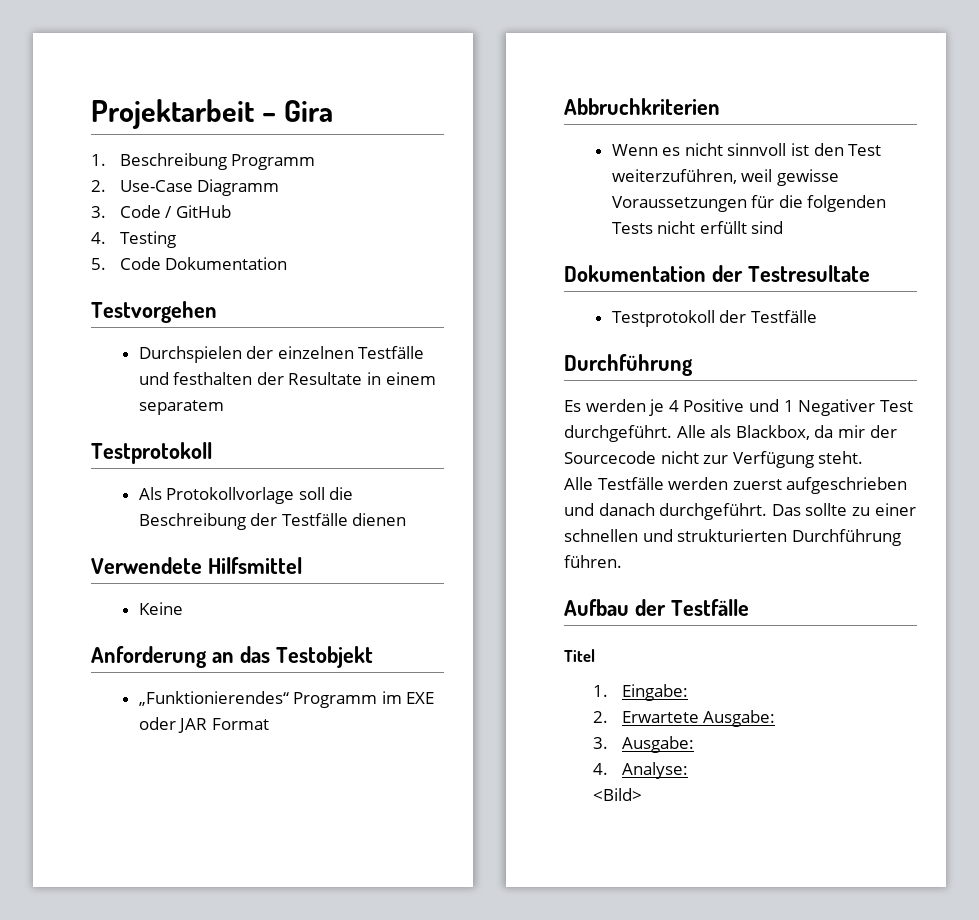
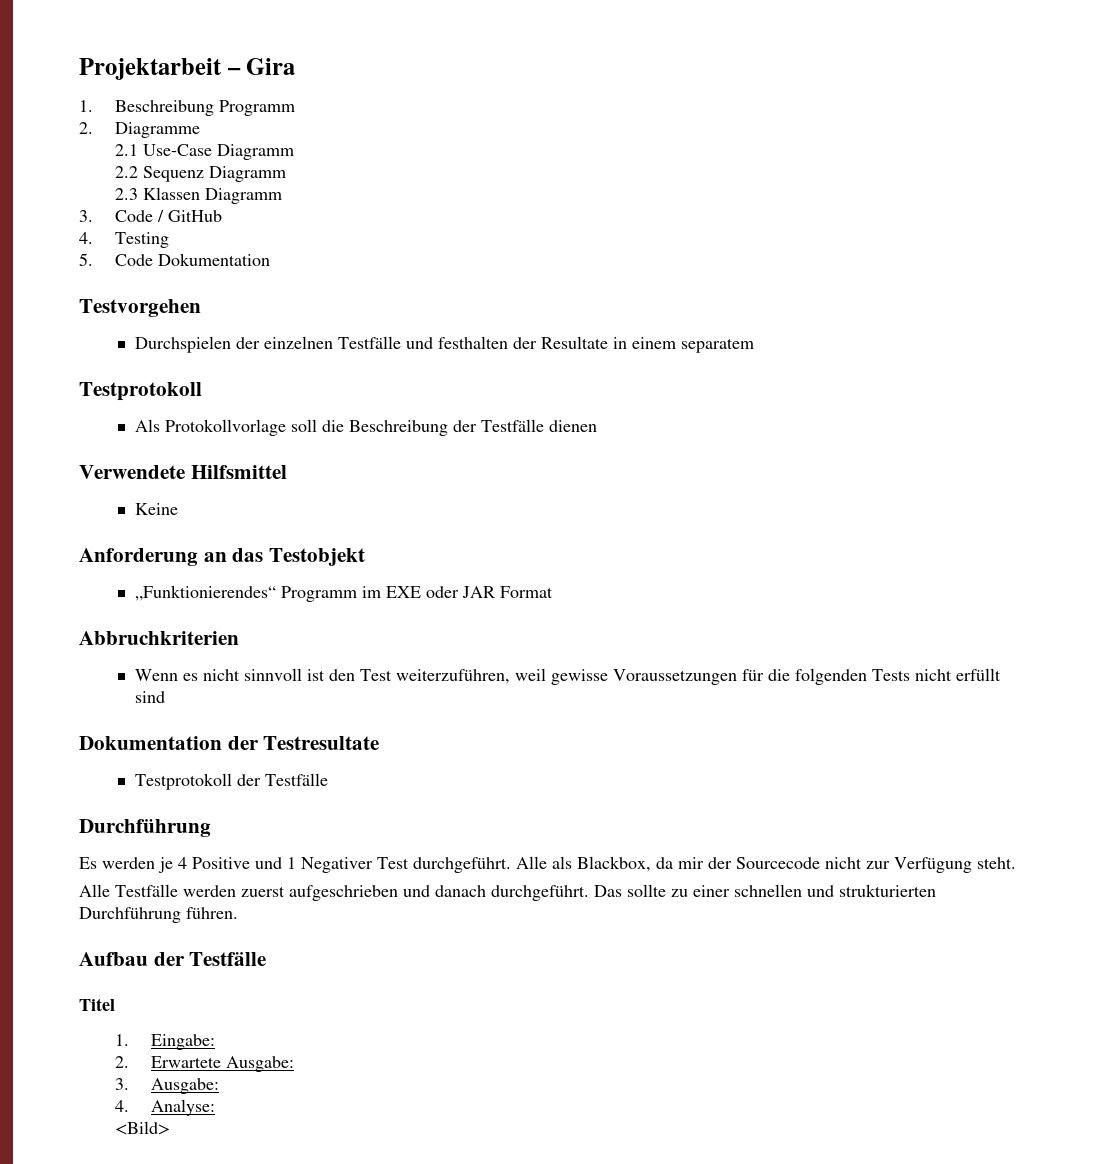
(106, 186) none -> [114,122,200,138] [114,144,138,156] Diagramme // 2.1
(280, 187) none -> [114,166,286,182] [114,187,282,204] // 2.2 Sequenz Diagramm // 2.3 Klassen Diagramm

